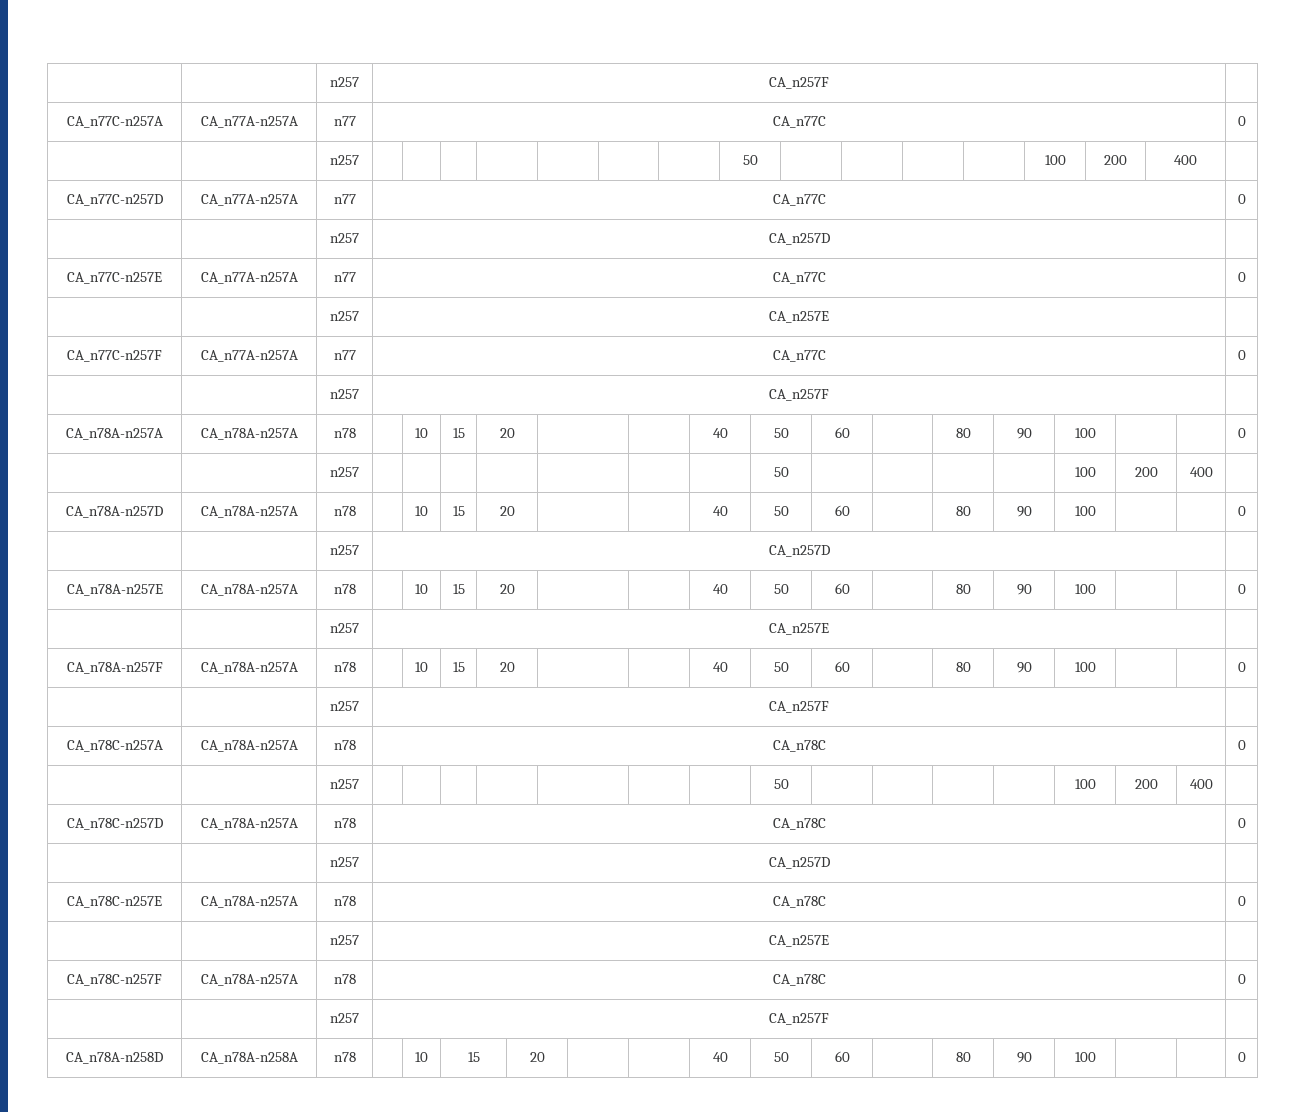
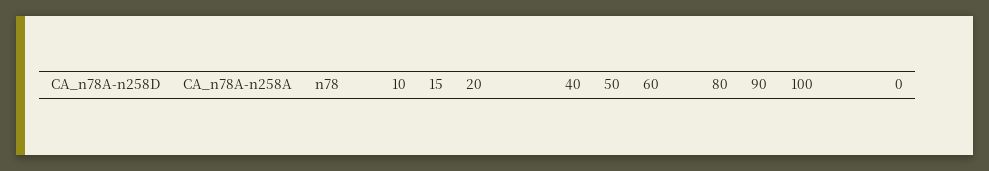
[330,77,359,87] [769,77,829,89] [66,116,163,128] [200,116,298,128] [333,116,356,126] [772,116,826,128] [1237,116,1246,126] [330,155,359,165] [742,155,758,165] [1044,155,1066,165] [1104,155,1127,165] [1174,155,1197,165] [66,194,163,206] [200,194,298,206] [333,194,356,204] [772,194,826,206] [1237,194,1246,204] [330,233,359,243] [768,233,830,245] [67,272,162,284] [200,272,298,284] [333,272,356,282] [772,272,826,284] [1237,272,1246,282] [330,311,359,321] [769,311,829,323] [67,350,162,362] [200,350,298,362] [333,350,356,360] [772,350,826,362] [1237,350,1246,360] [330,389,359,399] [769,389,829,401] [66,428,163,440] [200,428,298,440] [333,428,356,438] [415,428,428,438] [452,428,465,438] [499,428,515,438] [712,428,728,438] [773,428,789,438] [834,427,850,438] [955,428,971,438] [1016,428,1032,439] [1074,428,1096,438] [1237,428,1246,438] [330,467,359,477] [773,467,789,477] [1074,467,1096,477] [1134,467,1158,477] [1189,467,1213,477] [66,506,163,518] [200,506,298,518] [333,506,356,516] [415,506,428,516] [452,506,465,516] [499,506,515,516] [712,506,728,516] [773,506,789,516] [834,505,850,516] [955,506,971,516] [1016,506,1032,517] [1074,506,1096,516] [1237,506,1246,516] [330,545,359,555] [768,545,830,557] [66,584,163,596] [200,584,298,596] [333,584,356,594] [415,584,428,594] [452,584,465,594] [499,584,515,594] [712,584,728,594] [773,584,789,594] [834,583,850,594] [955,584,971,594] [1016,584,1032,595] [1074,584,1096,594] [1237,584,1246,594] [330,623,359,633] [769,623,829,635] [66,662,163,674] [200,662,298,674] [333,662,356,672] [415,662,428,672] [452,662,465,672] [499,662,515,672] [712,662,728,672] [773,662,789,672] [834,661,850,672] [955,662,971,672] [1016,662,1032,673] [1074,662,1096,672] [1237,662,1246,672] [330,701,359,711] [769,701,829,713] [66,740,163,752] [200,740,298,752] [333,740,356,750] [772,740,826,752] [1237,740,1246,750] [330,779,359,789] [773,779,789,789] [1074,779,1096,789] [1134,779,1158,789] [1189,779,1213,789] [66,818,163,830] [200,818,298,830] [333,818,356,828] [772,818,826,830] [1237,818,1246,828] [330,857,359,867] [768,857,830,869] [67,896,162,908] [200,896,298,908] [333,896,356,906] [772,896,826,908] [1237,896,1246,906] [330,935,359,945] [769,935,829,947] [67,974,162,986] [200,974,298,986] [333,974,356,984] [772,974,826,986] [1237,974,1246,984] [330,1013,359,1023] [769,1013,829,1025] | | n257 | CA_n257F | // CA_n77C-n257A | CA_n77A-n257A | n77 | CA_n77C | 0 // | | n257 | | | | | | | | 50 | | | | | 100 | 200 | 400 | // CA_n77C-n257D | CA_n77A-n257A | n77 | CA_n77C | 0 // | | n257 | CA_n257D | // CA_n77C-n257E | CA_n77A-n257A | n77 | CA_n77C | 0 // | | n257 | CA_n257E | // CA_n77C-n257F | CA_n77A-n257A | n77 | CA_n77C | 0 // | | n257 | CA_n257F | // CA_n78A-n257A | CA_n78A-n257A | n78 | | 10 | 15 | 20 | | | 40 | 50 | 60 | | 80 | 90 | 100 | | | 0 // | | n257 | | | | | | | | 50 | | | | | 100 | 200 | 400 | // CA_n78A-n257D | CA_n78A-n257A | n78 | | 10 | 15 | 20 | | | 40 | 50 | 60 | | 80 | 90 | 100 | | | 0 // | | n257 | CA_n257D | // CA_n78A-n257E | CA_n78A-n257A | n78 | | 10 | 15 | 20 | | | 40 | 50 | 60 | | 80 | 90 | 100 | | | 0 // | | n257 | CA_n257E | // CA_n78A-n257F | CA_n78A-n257A | n78 | | 10 | 15 | 20 | | | 40 | 50 | 60 | | 80 | 90 | 100 | | | 0 // | | n257 | CA_n257F | // CA_n78C-n257A | CA_n78A-n257A | n78 | CA_n78C | 0 // | | n257 | | | | | | | | 50 | | | | | 100 | 200 | 400 | // CA_n78C-n257D | CA_n78A-n257A | n78 | CA_n78C | 0 // | | n257 | CA_n257D | // CA_n78C-n257E | CA_n78A-n257A | n78 | CA_n78C | 0 // | | n257 | CA_n257E | // CA_n78C-n257F | CA_n78A-n257A | n78 | CA_n78C | 0 // | | n257 | CA_n257F | // -> (51, 84) none

